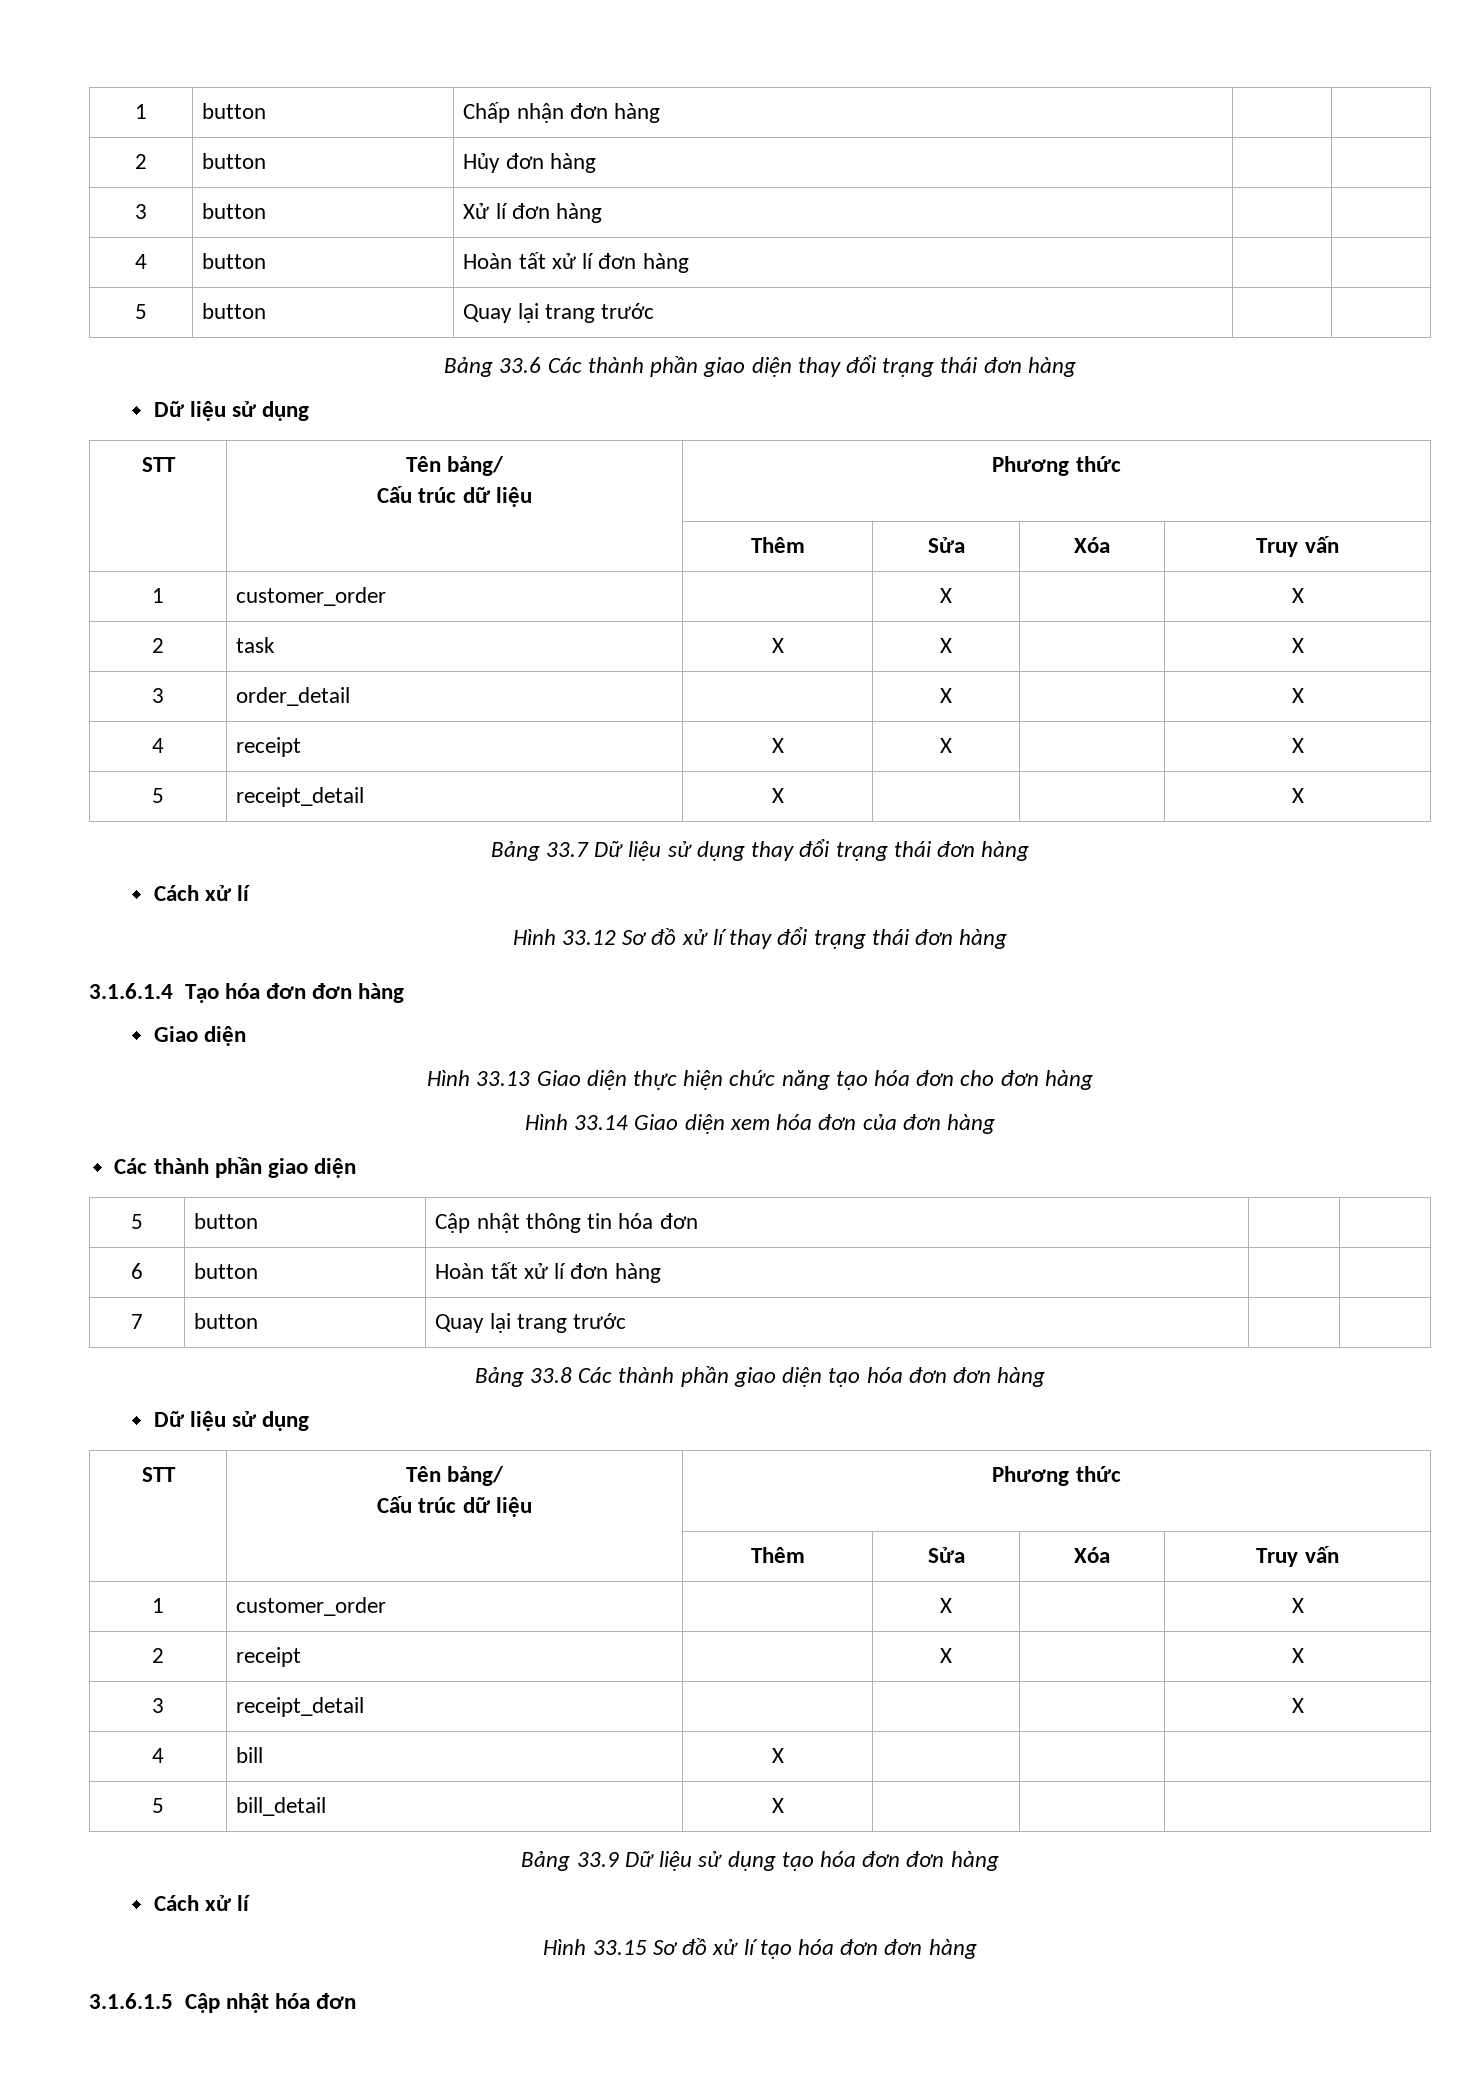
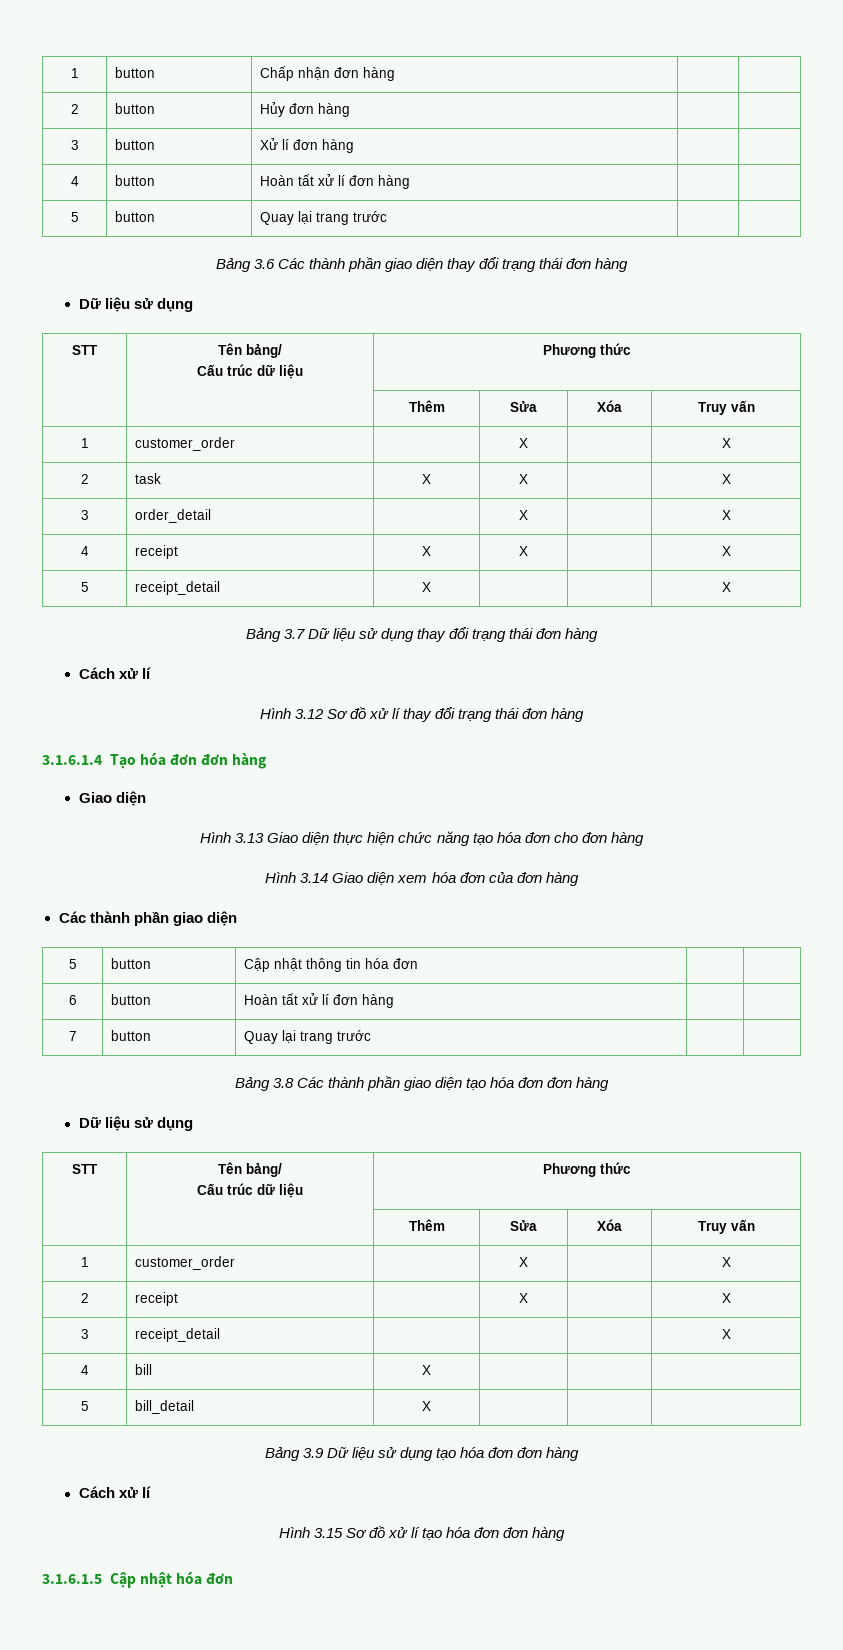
[499,357,542,373] 33.6 -> [253,259,275,269] 3.6
[546,842,590,857] 33.7 -> [283,629,305,639] 3.7
[562,930,617,945] 33.12 -> [294,709,324,719] 3.12
[476,1071,531,1086] 33.13 -> [235,833,265,843] 3.13
[574,1115,629,1130] 33.14 -> [300,873,329,883] 3.14
[530,1367,573,1383] 33.8 -> [272,1078,294,1088] 3.8
[576,1852,619,1867] 33.9 -> [302,1448,324,1458] 3.9
[592,1940,647,1955] 33.15 -> [313,1528,343,1538] 3.15

